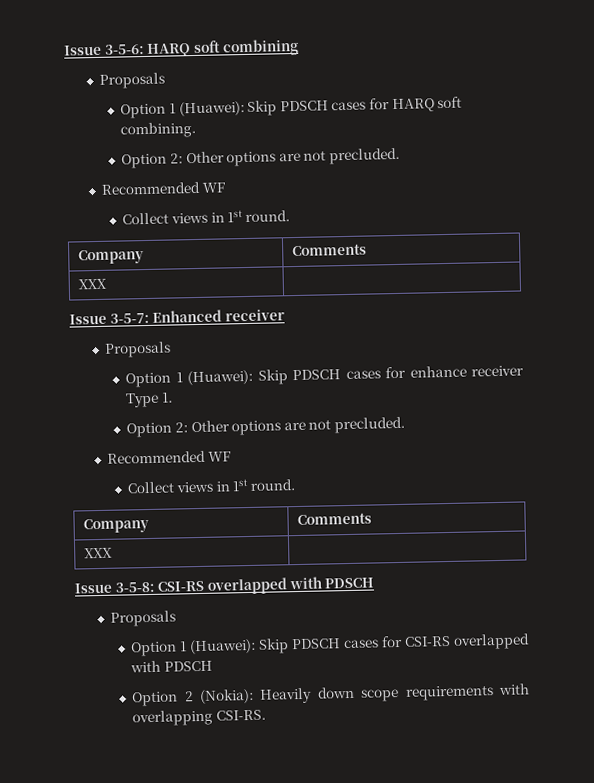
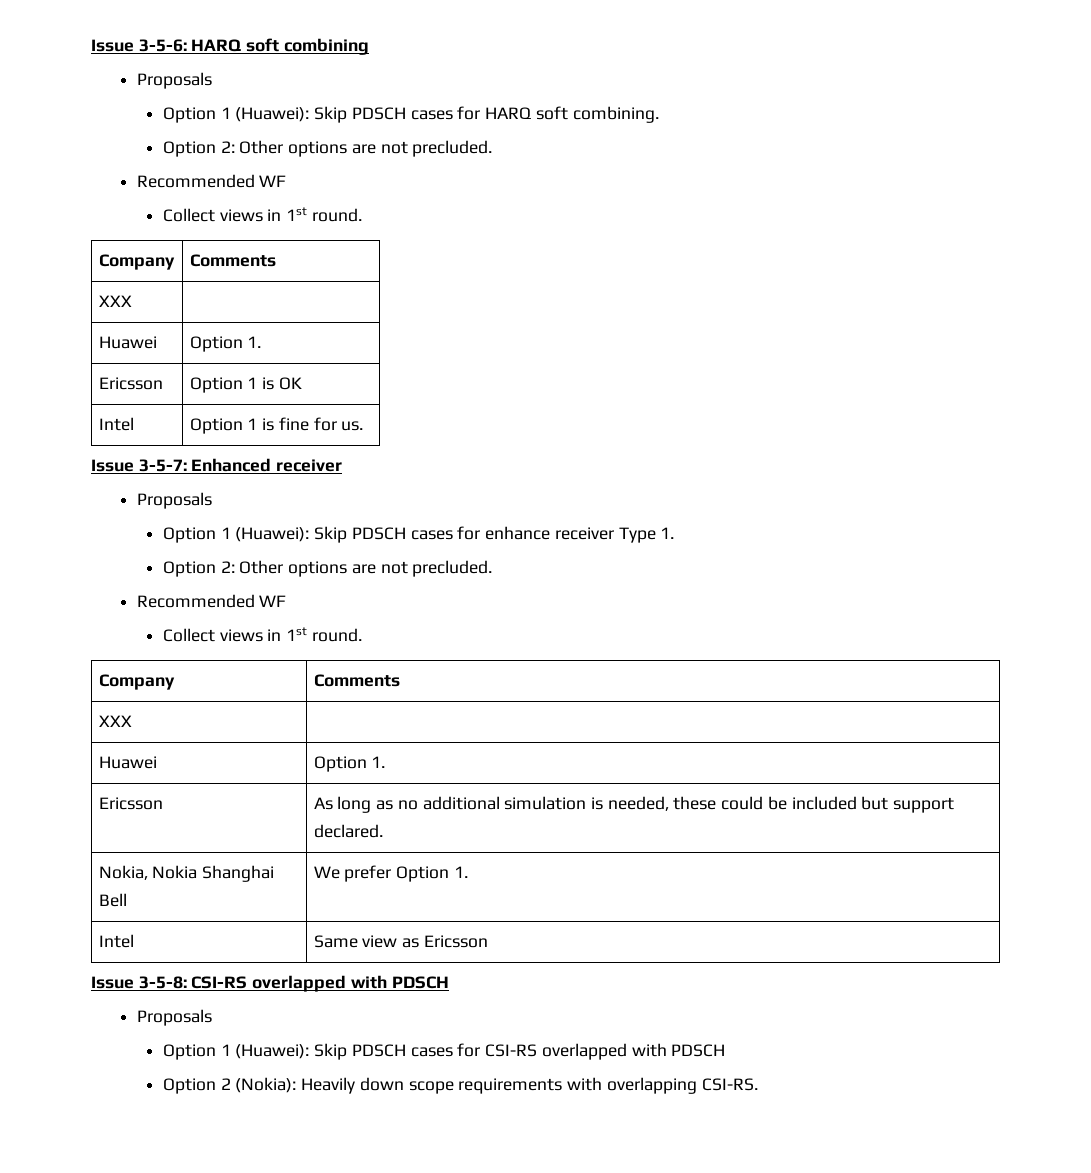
(107, 284) none -> [98,336,157,349] [189,336,262,352] [98,377,163,390] [189,377,302,393] [98,417,134,431] [189,417,364,434] // Huawei | Option 1. // Ericsson | Option 1 is OK // Intel | Option 1 is fine for us.
(113, 553) none -> [98,756,157,769] [313,756,386,772] [98,797,163,810] [313,796,955,813] [313,824,383,838] [98,865,275,882] [98,893,127,907] [313,865,468,882] [98,934,134,948] [313,935,488,948] // Huawei | Option 1. // Ericsson | As long as no additional simulation is needed, these could be included but support declared. // Nokia, Nokia Shanghai Bell | We prefer Option 1. // Intel | Same view as Ericsson

